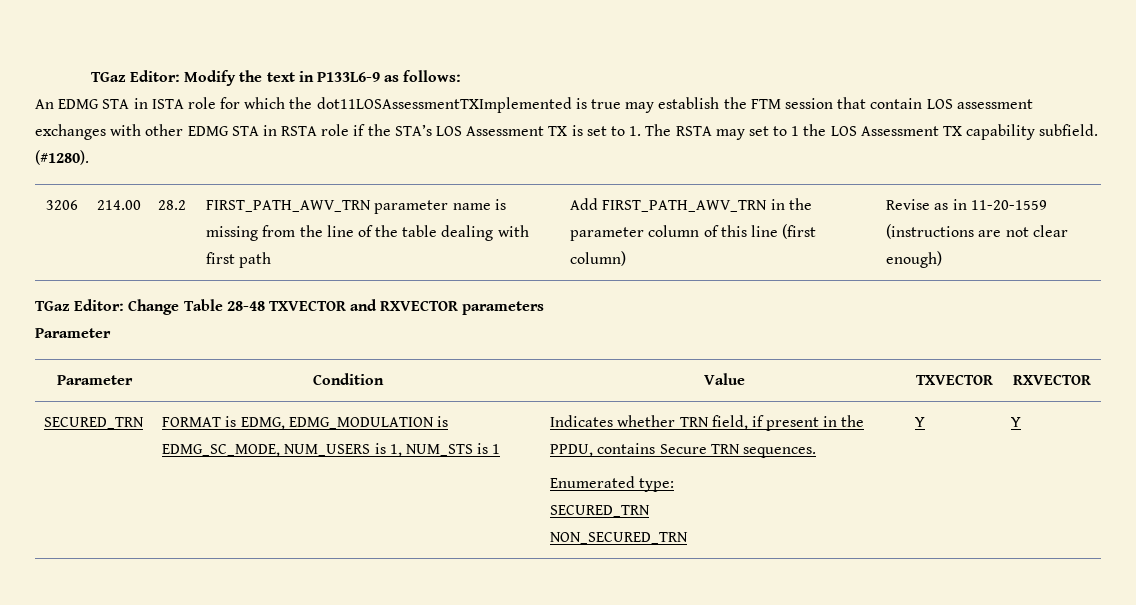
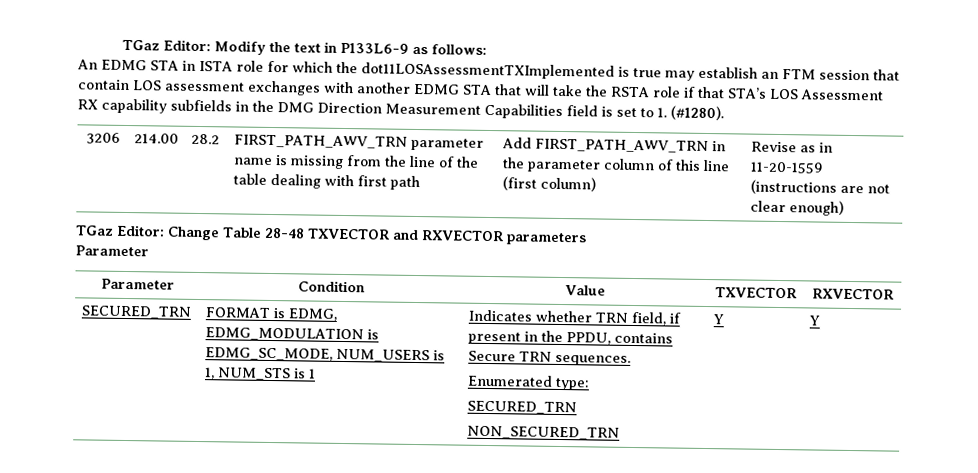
[723,97,747,109] the -> [761,71,779,79] an
[145,124,277,136] other EDMG STA in -> [356,82,608,97] another EDMG STA that will take the
[367,124,391,136] the -> [697,86,725,99] that
[548,124,1099,140] TX is set to 1. The RSTA may set to 1 the LOS Assessment TX capability subfield. -> [77,98,667,120] RX capability subfields in the DMG Direction Measurement Capabilities field is set to 1.

